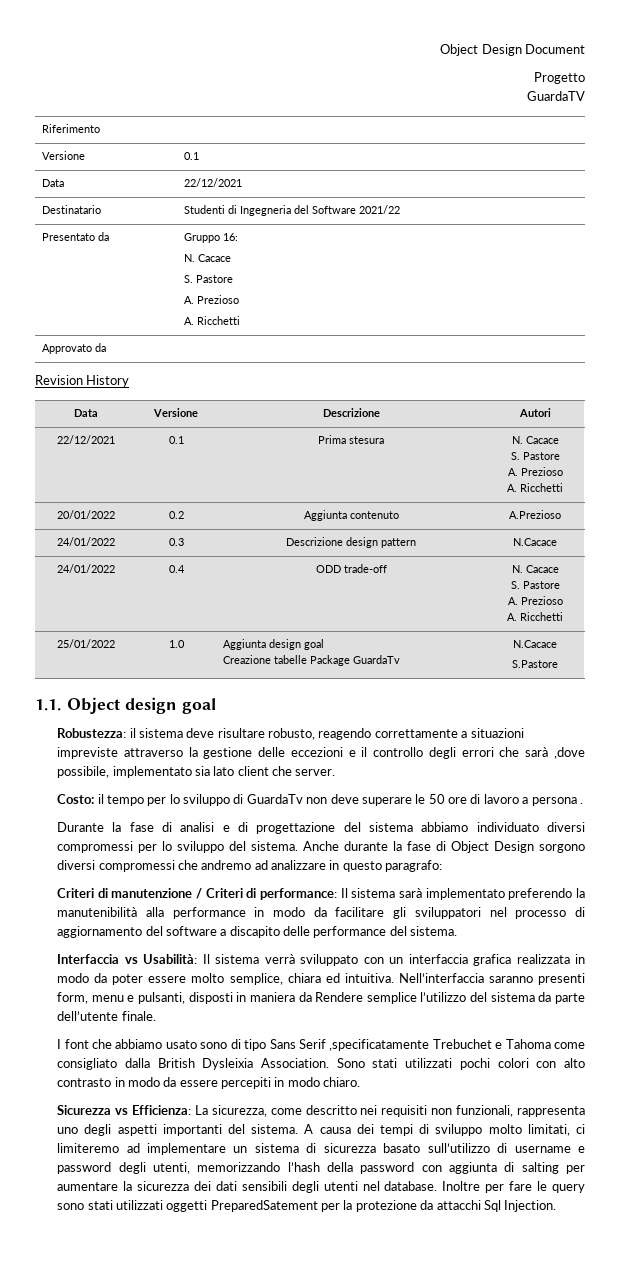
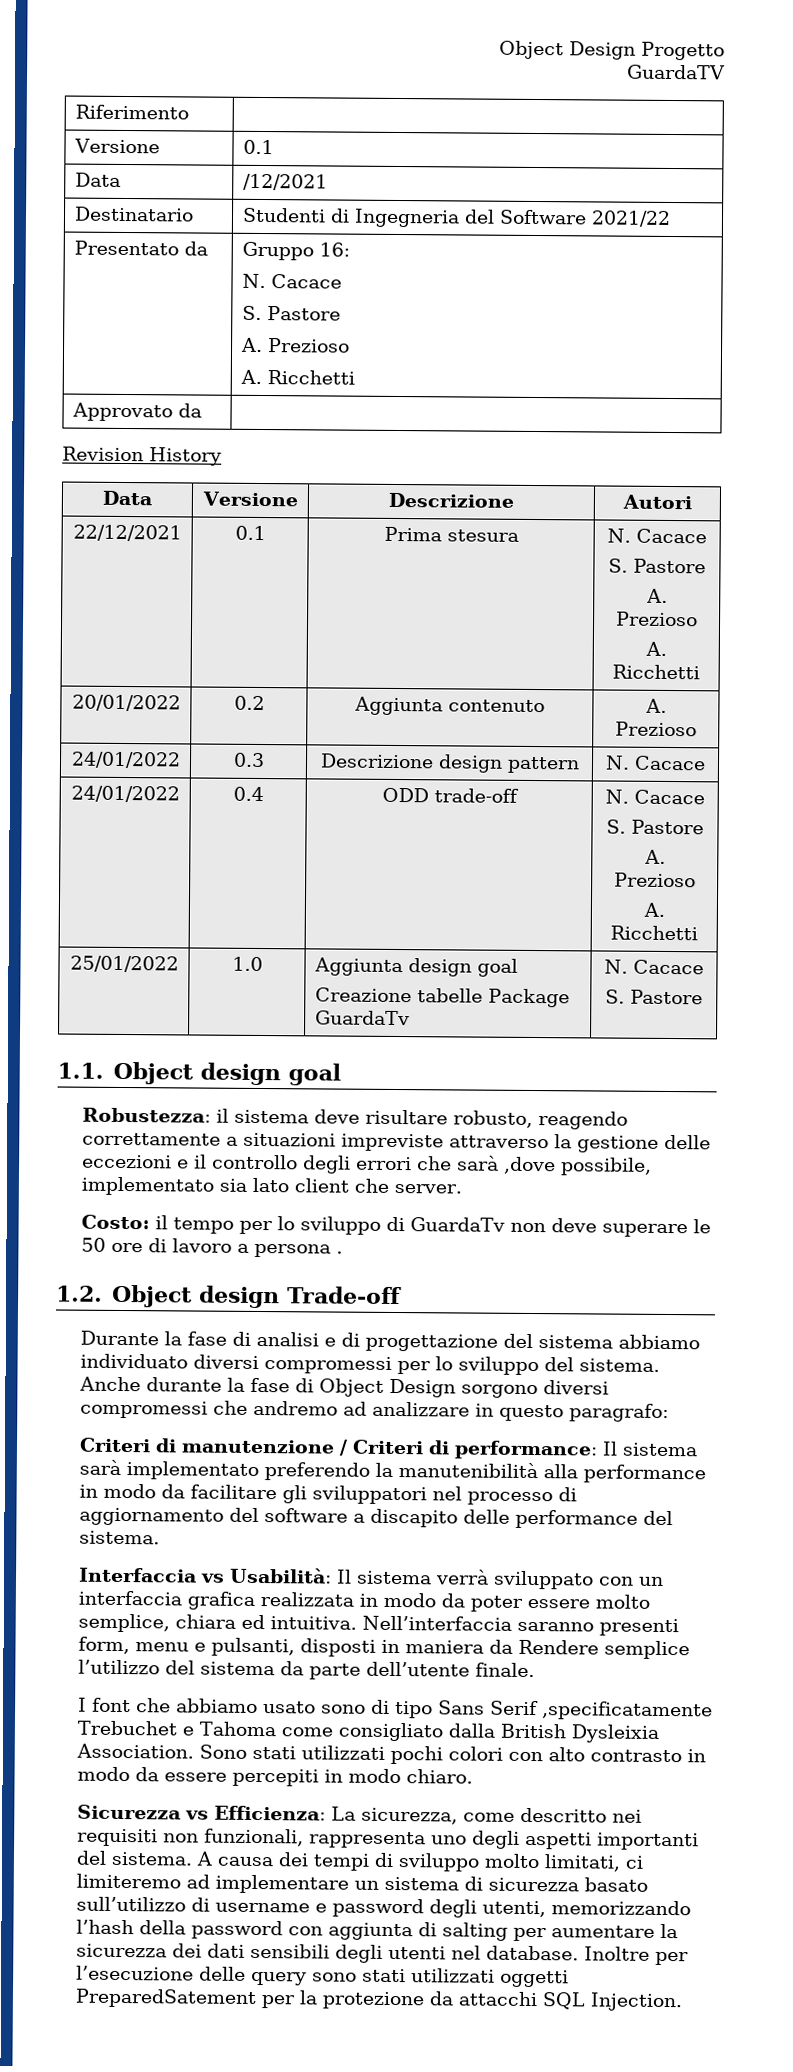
[440,44,585,56] Object Design Document // -> [499,40,636,60] Object Design
[183,178,242,187] 22/12/2021 -> [242,173,328,191] /12/2021
[509,510,561,519] A.Prezioso -> [644,698,667,713] [615,721,697,737] A. Prezioso
[513,538,557,546] N.Cacace -> [605,755,706,771] N. Cacace
[513,640,557,648] [512,660,558,668] N.Cacace // S.Pastore -> [604,959,704,975] [604,989,704,1005] N. Cacace // S. Pastore
(583, 803) none -> [56,1284,403,1309] // 1.2. Object design Trade-off
[509,1181,548,1191] fare le -> [75,1965,246,1981] l’esecuzione delle
[483,1200,501,1212] Sql -> [541,1992,585,2010] SQL

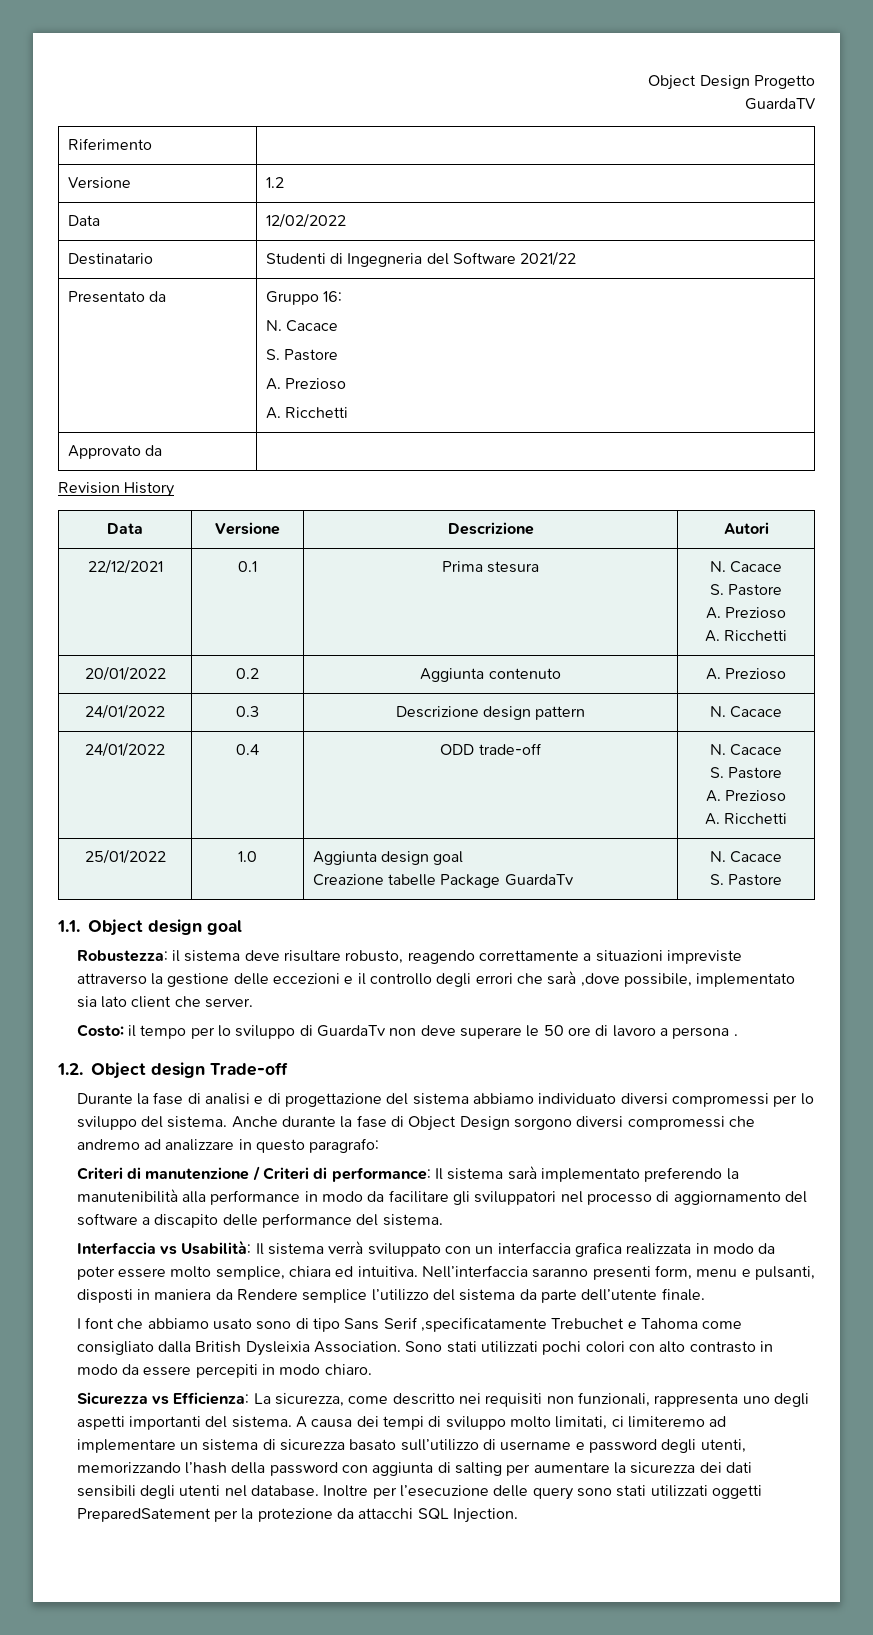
[242,139,274,155] [74,172,121,187] [242,173,328,191] 0.1 // Data | /12/2021 -> [265,177,284,188] [67,215,100,226] [265,213,346,228] 1.2 // Data | 12/02/2022

